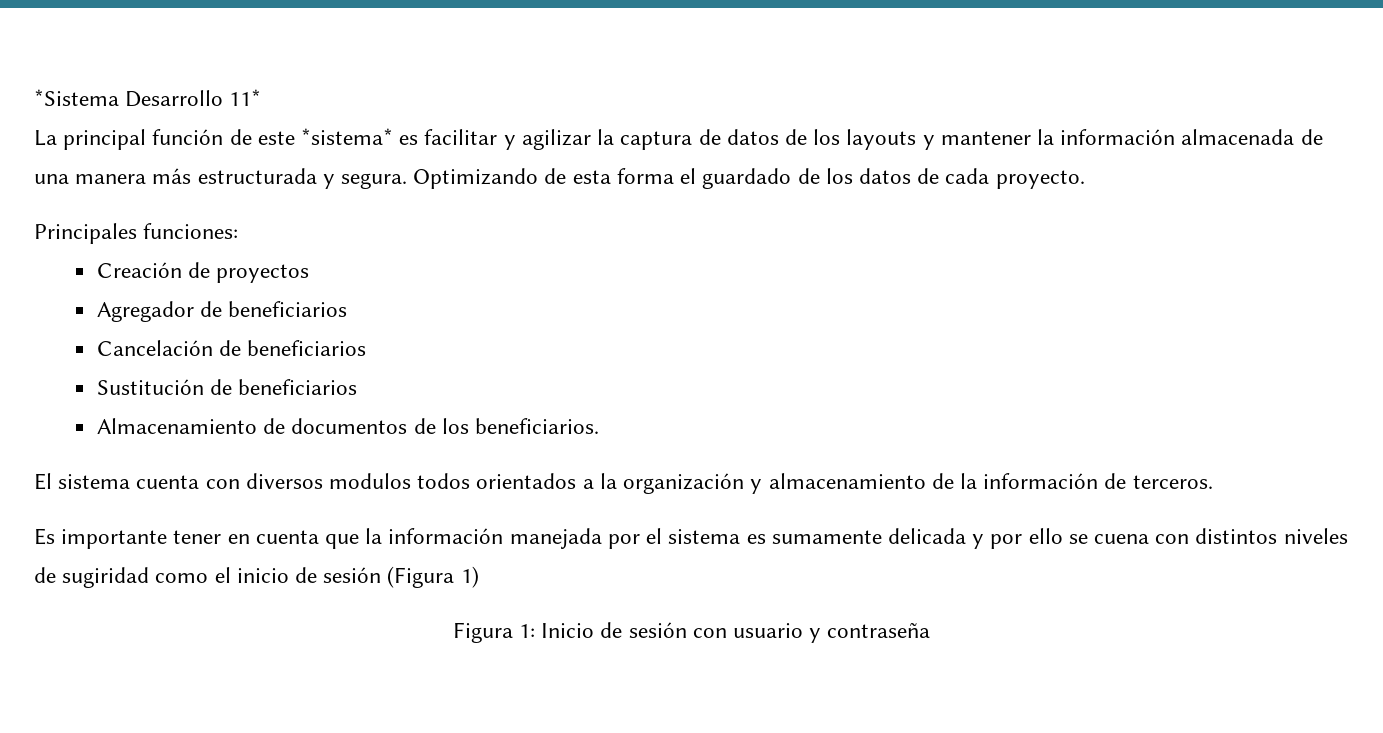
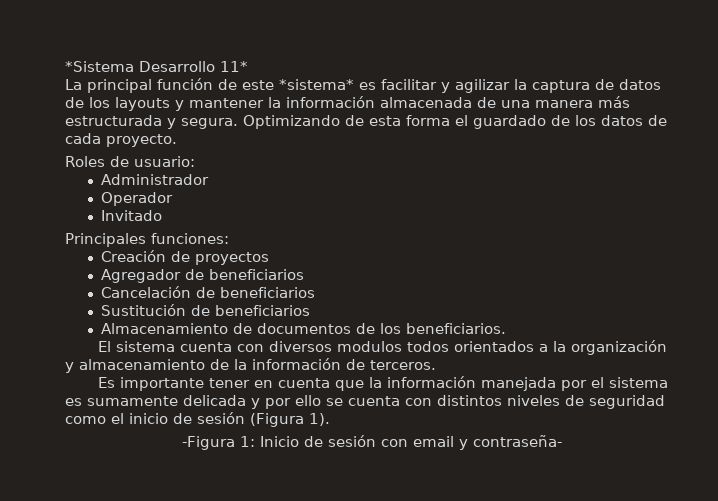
(1085, 179) none -> [65,156,195,167] [101,174,210,185] [101,192,174,206] [101,210,163,221] // Roles de usuario: // Administrador // Operador // Invitado
[1093,534,1149,544] cuena -> [348,396,400,406] cuenta
[62,567,150,588] sugiridad -> [589,395,665,409] seguridad
[460,566,479,588] [452,622,513,643] 1) // Figura -> [308,413,330,426] [182,436,236,450] 1). // -Figura
[732,622,931,643] usuario y contraseña -> [412,435,562,450] email y contraseña-

